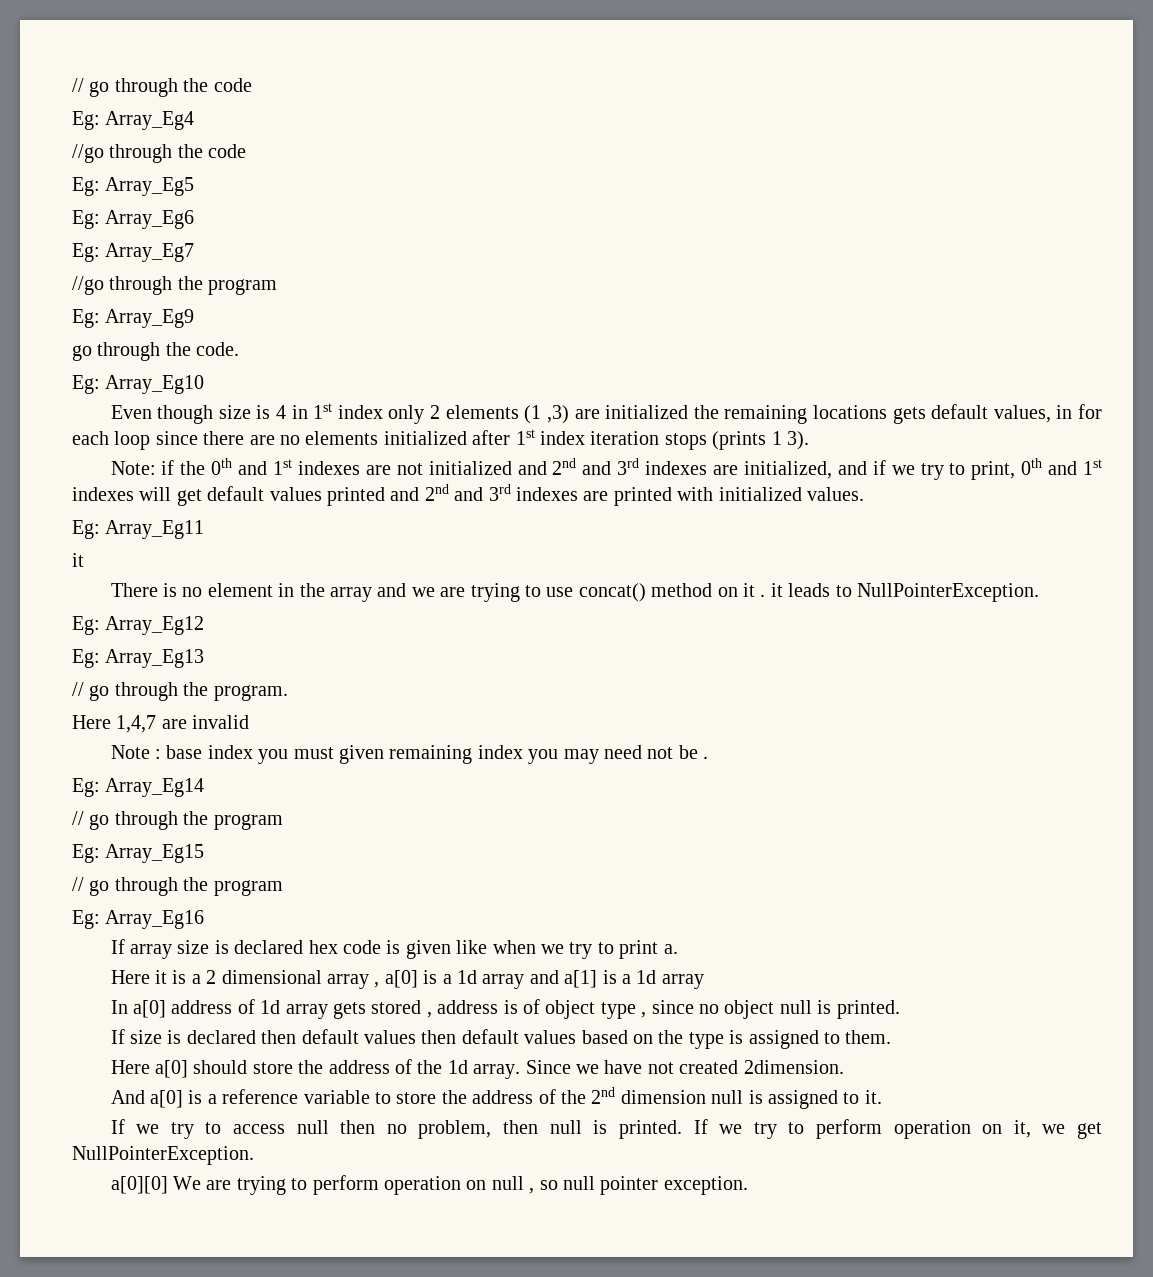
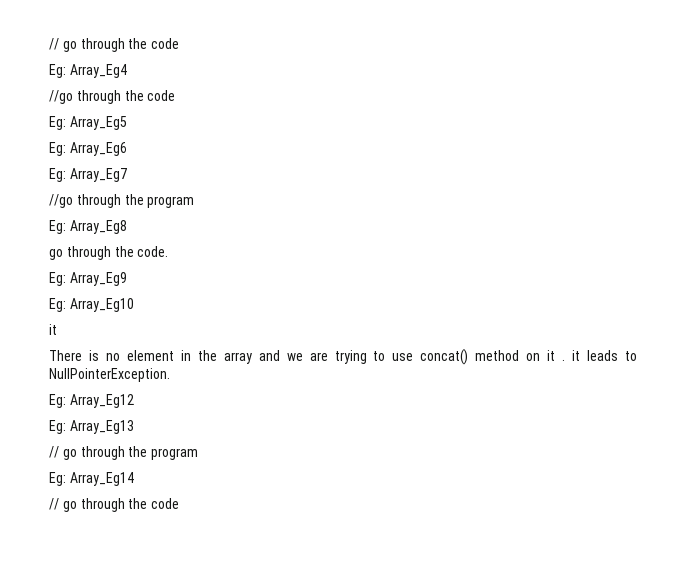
[105,309,195,328] Array_Eg9 -> [69,220,127,234] Array_Eg8
[105,375,205,394] [110,403,1103,424] [72,429,809,450] [110,458,1102,480] [72,484,864,506] [72,520,205,539] Array_Eg10 // Even though size is 4 in 1st index only 2 elements (1 ,3) are initialized the remaining locations gets default values, in for each loop since there are no elements initialized after 1st index iteration stops (prints 1 3). // Note: if the 0th and 1st indexes are not initialized and 2nd and 3rd indexes are initialized, and if we try to print, 0th and 1st indexes will get default values printed and 2nd and 3rd indexes are printed with initialized values. // Eg: Array_Eg11 -> [69,272,127,286] [49,298,134,312] Array_Eg9 // Eg: Array_Eg10
[213,685,288,701] [72,715,250,733] [110,745,709,764] program. // Here 1,4,7 are invalid // Note : base index you must given remaining index you may need not be . -> [151,448,199,460] program
[213,814,283,830] [72,844,205,863] [72,877,283,896] [72,910,205,929] [110,939,678,959] [110,970,704,989] [110,999,900,1019] [110,1029,892,1049] [110,1059,844,1079] [110,1087,882,1109] [110,1119,1103,1139] [72,1146,254,1165] [110,1175,748,1195] program // Eg: Array_Eg15 // // go through the program // Eg: Array_Eg16 // If array size is declared hex code is given like when we try to print a. // Here it is a 2 dimensional array , a[0] is a 1d array and a[1] is a 1d array // In a[0] address of 1d array gets stored , address is of object type , since no object null is printed. // If size is declared then default values then default values based on the type is assigned to them. // Here a[0] should store the address of the 1d array. Since we have not created 2dimension. // And a[0] is a reference variable to store the address of the 2nd dimension null is assigned to it. // If we try to access null then no problem, then null is printed. If we try to perform operation on it, we get NullPointerException. // a[0][0] We are trying to perform operation on null , so null pointer exception. -> [151,498,180,509] code

